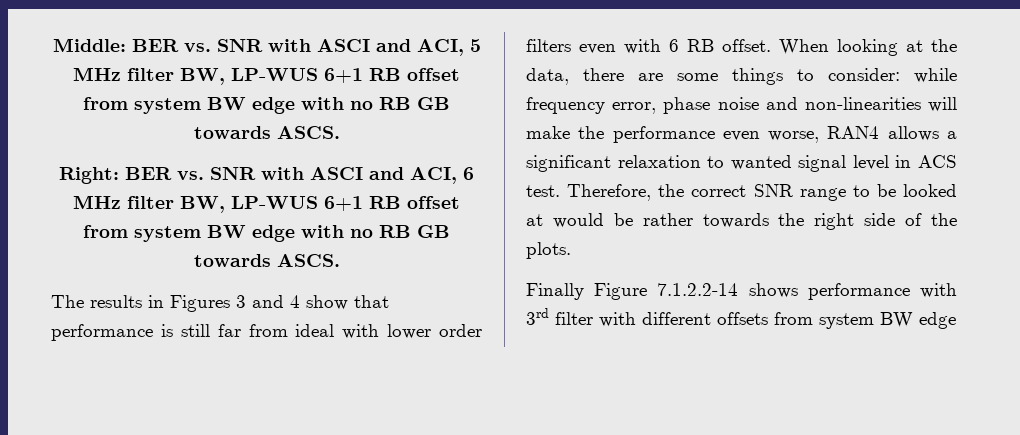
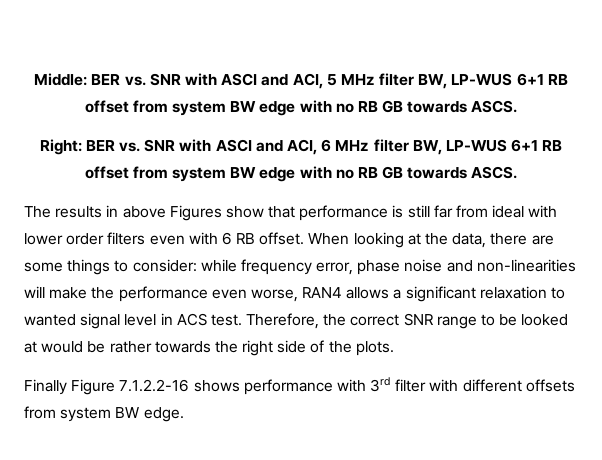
[170,295,300,312] Figures 3 and 4 -> [122,205,222,221] above Figures
[657,283,739,296] 7.1.2.2-14 -> [119,379,190,392] 7.1.2.2-16
[919,312,956,329] edge -> [143,407,184,422] edge.

